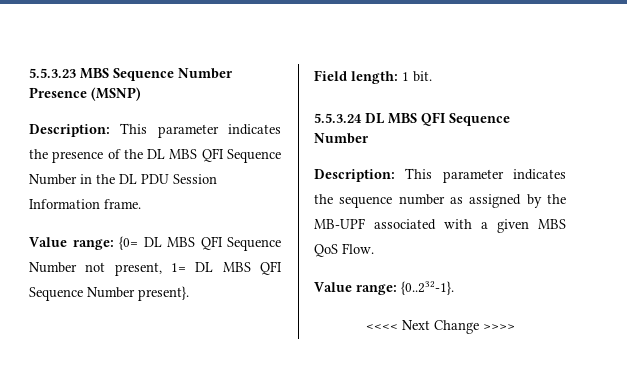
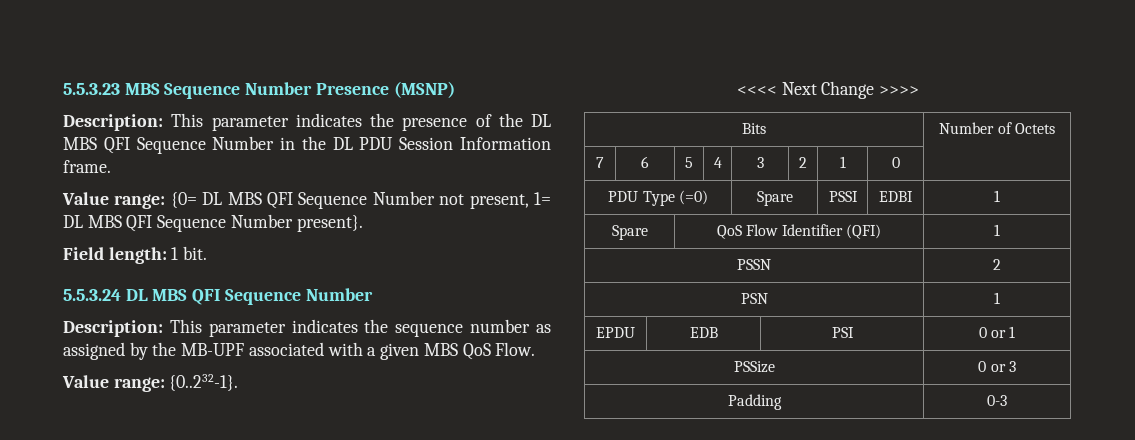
(515, 327) none -> [742,123,766,134] [939,122,1055,134] [596,157,604,168] [641,156,649,168] [685,157,693,168] [713,157,722,168] [756,157,764,168] [799,157,807,168] [839,156,846,168] [891,157,900,168] [608,190,708,206] [756,191,793,206] [828,191,858,202] [879,191,913,202] [994,190,1000,202] [611,225,648,240] [716,224,882,239] [994,224,1000,236] [737,259,771,270] [993,259,1001,270] [740,293,768,304] [994,292,1000,304] [596,327,635,338] [689,327,718,338] [831,327,854,338] [978,326,1016,338] [733,361,775,373] [978,361,1016,372] [727,394,782,410] [987,395,1007,406] // Bits | Number of Octets // 7 | 6 | 5 | 4 | 3 | 2 | 1 | 0 | // PDU Type (=0) | Spare | PSSI | EDBI | 1 // Spare | QoS Flow Identifier (QFI) | 1 // PSSN | 2 // PSN | 1 // EPDU | EDB | PSI | 0 or 1 // PSSize | 0 or 3 // Padding | 0-3

